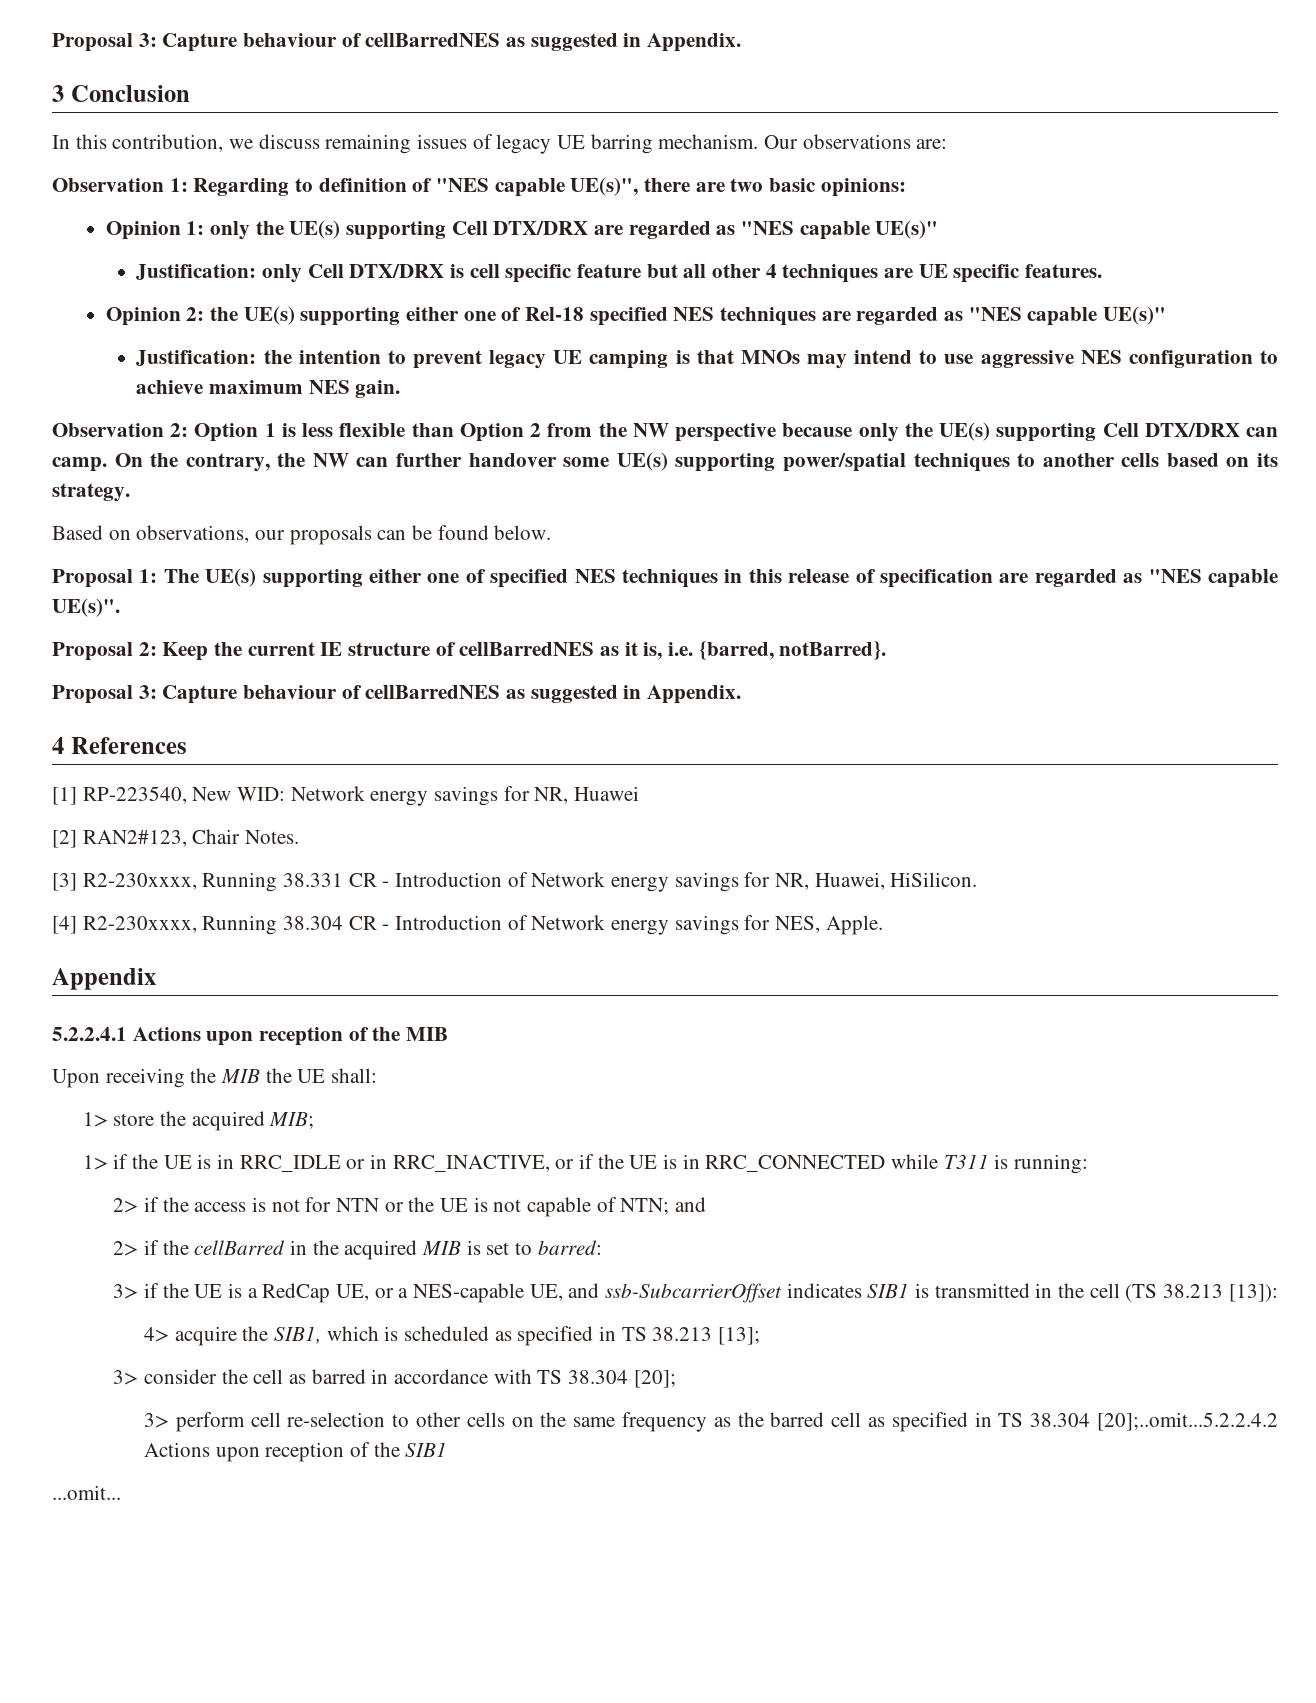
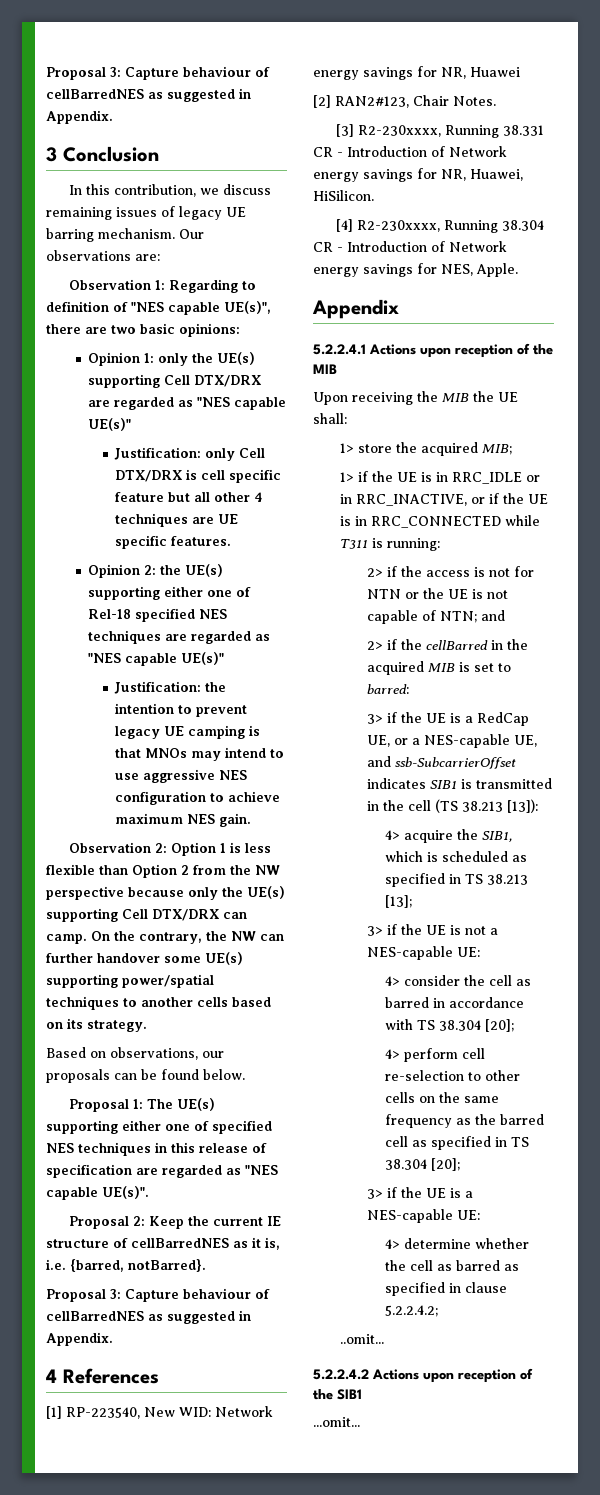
(139, 1377) none -> [386,924,498,935] [366,946,480,960] [385,976,401,986] if the UE is not a NES-capable UE: // 4>
[143,1413,169,1428] 3> -> [385,1049,401,1059] 4>
[1097,1412,1279,1431] [20];..omit...5.2.2.4.2 -> [431,1158,461,1171] [366,1187,473,1199] [366,1209,480,1223] [385,1238,530,1249] [385,1260,520,1271] [385,1282,508,1296] [385,1305,439,1317] [339,1334,384,1344] [313,1369,369,1380] [20]; // 3> if the UE is a NES-capable UE: // 4> determine whether the cell as barred as specified in clause 5.2.2.4.2; // ..omit... // 5.2.2.4.2

